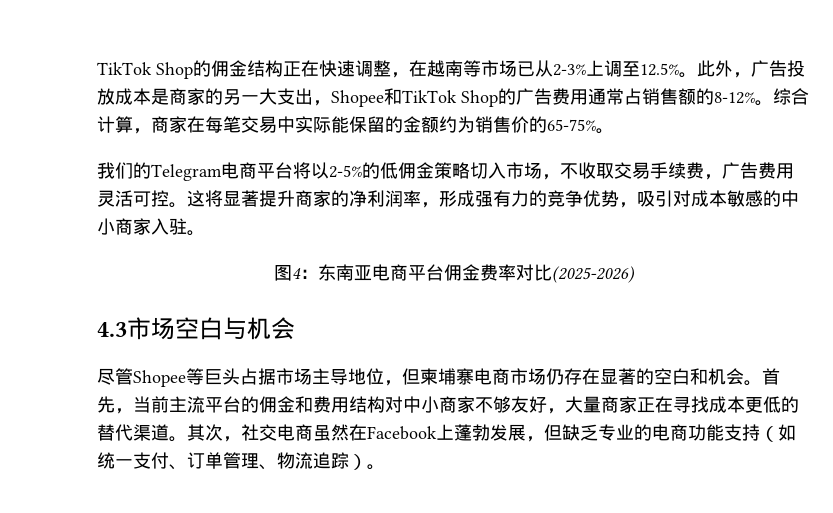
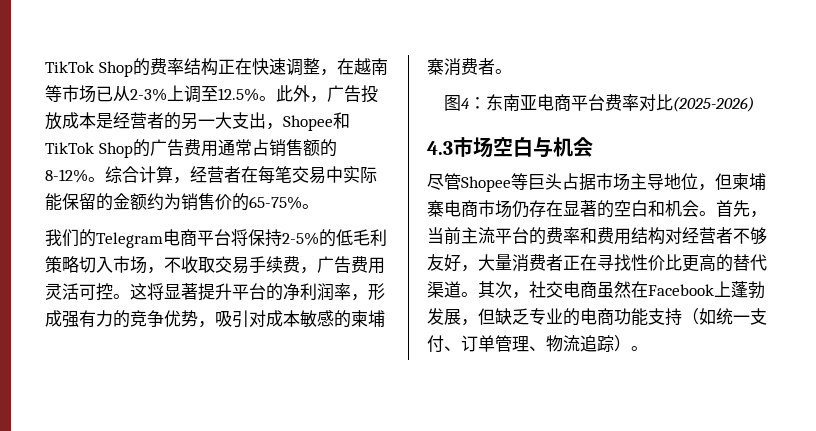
[97,60,247,79] TikTok Shop的佣金 -> [45,58,184,77] TikTok Shop的费率
[169,88,205,105] 商家 -> [113,112,164,129] 经营者
[151,116,187,133] 商家 -> [190,166,241,183] 经营者
[311,162,329,179] 以 -> [248,229,282,247] 保持
[398,162,434,179] 佣金 -> [353,229,387,246] 毛利
[295,190,331,207] 商家 -> [232,283,266,300] 平台
[781,190,799,207] [97,218,187,235] 中小商家入驻 -> [351,310,385,327] [427,58,495,76] 柬埔寨消费者
[443,264,480,281] 佣金 -> (605, 102) none
[259,396,295,413] 佣金 -> [546,227,580,244] 费率
[403,396,475,413] 中小商家 -> [682,227,733,244] 经营者
[601,396,637,413] 商家 -> [512,254,563,272] 消费者
[709,396,781,413] 成本更低 -> [631,254,716,272] 性价比更高

